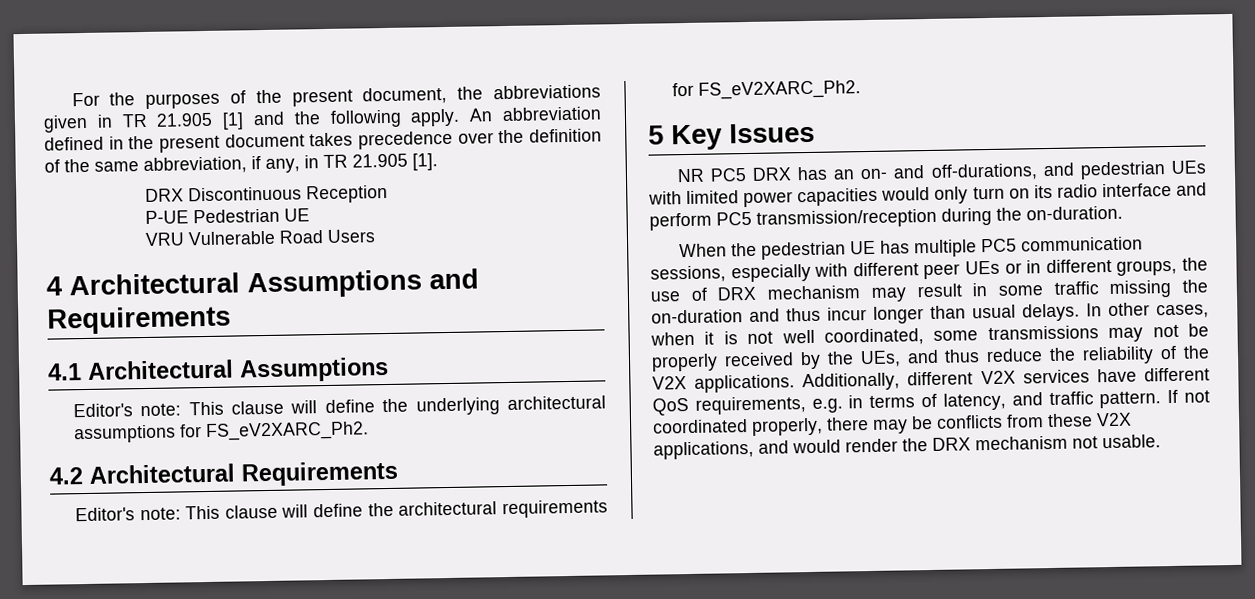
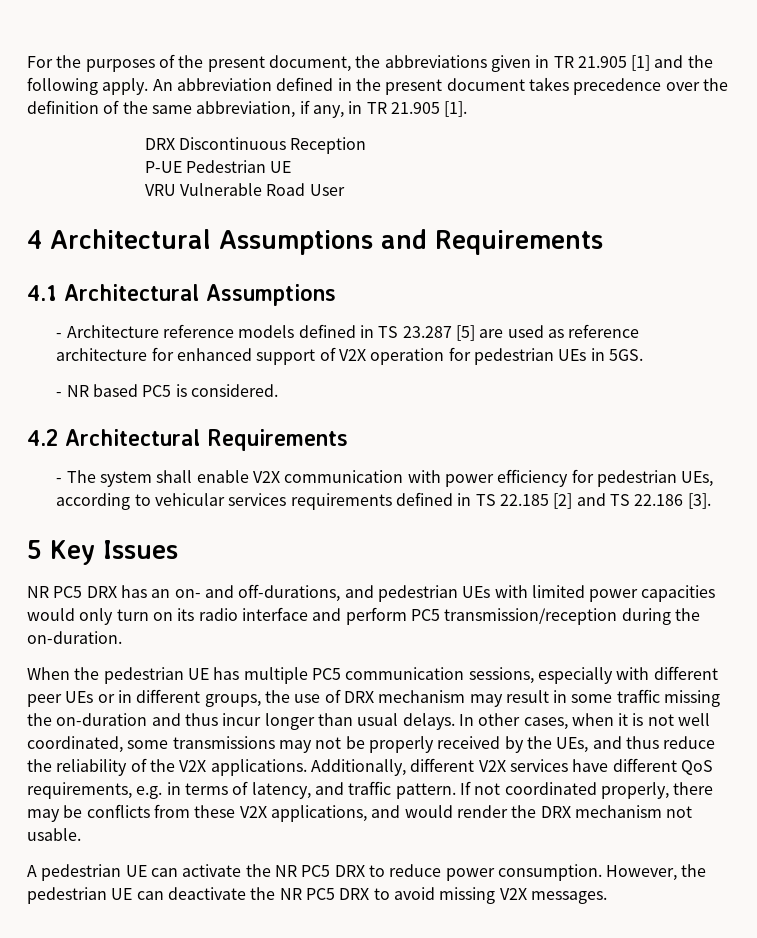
[326,229,376,243] Users -> [309,184,345,196] User
[72,395,606,418] [73,421,369,444] [49,460,399,487] [74,499,608,522] [671,80,861,100] Editor's note: This clause will define the underlying architectural assumptions for FS_eV2XARC_Ph2. // 4.2 Architectural Requirements // Editor's note: This clause will define the architectural requirements for FS_eV2XARC_Ph2. -> [56,324,640,341] [56,347,643,365] [56,384,279,397] [27,429,348,451] [56,469,714,487] [56,492,711,510] - Architecture reference models defined in TS 23.287 [5] are used as reference architecture for enhanced support of V2X operation for pedestrian UEs in 5GS. // - NR based PC5 is considered. // 4.2 Architectural Requirements // - The system shall enable V2X communication with power efficiency for pedestrian UEs, according to vehicular services requirements defined in TS 22.185 [2] and TS 22.186 [3].
(1161, 441) none -> [27,864,707,881] [27,887,607,904] // A pedestrian UE can activate the NR PC5 DRX to reduce power consumption. However, the pedestrian UE can deactivate the NR PC5 DRX to avoid missing V2X messages.

